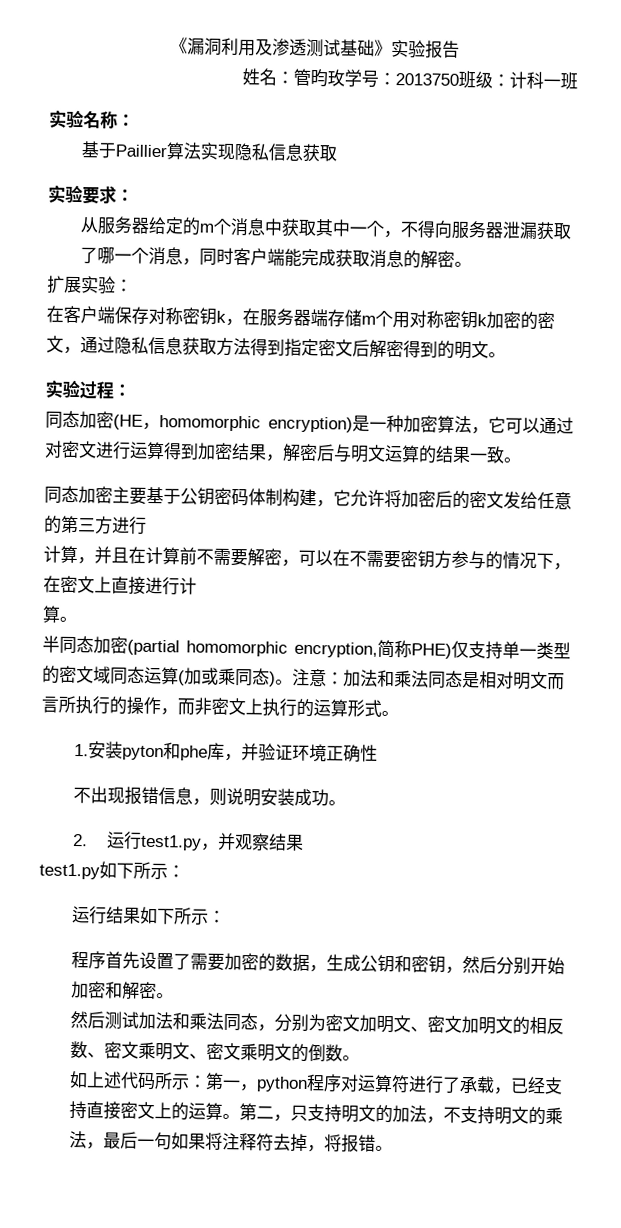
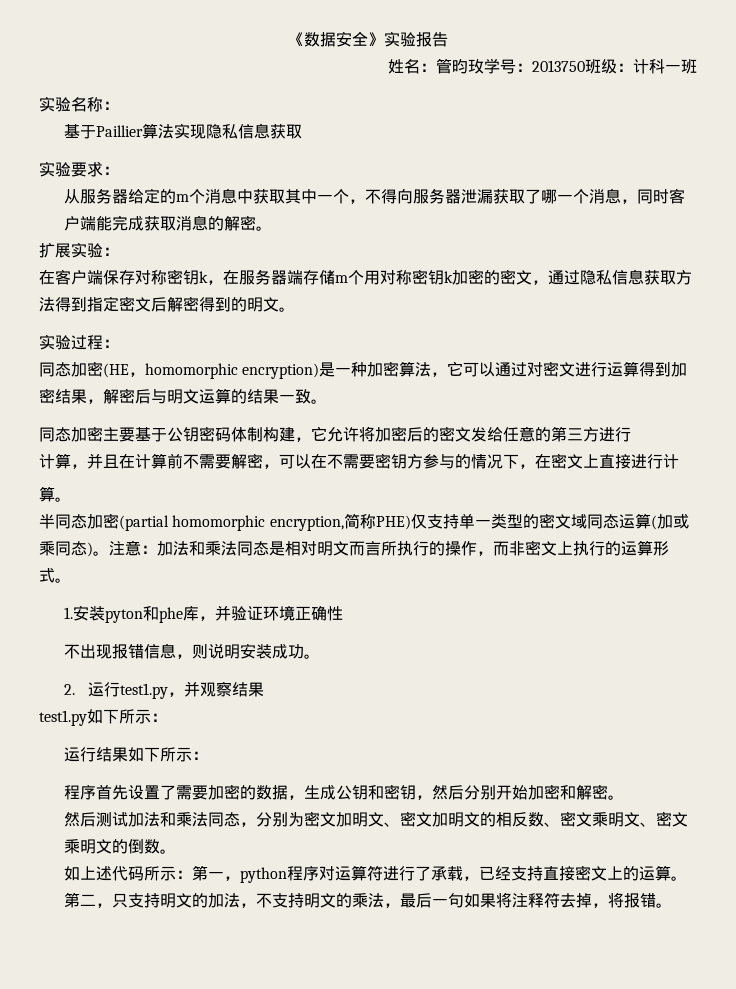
[186,37,375,58] 漏洞利用及渗透测试基础 -> [304,31,368,47] 数据安全

